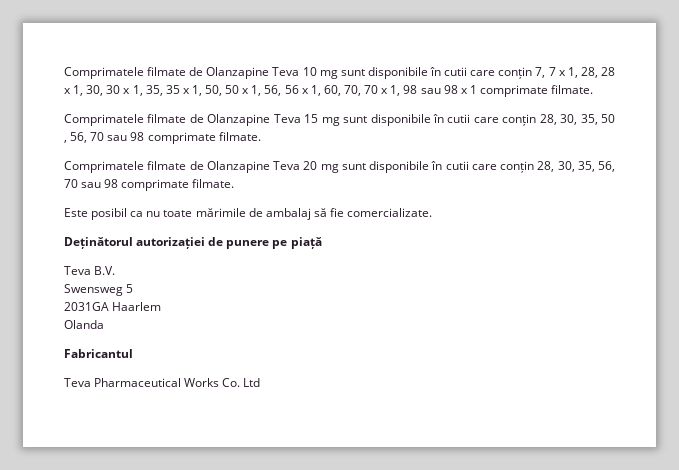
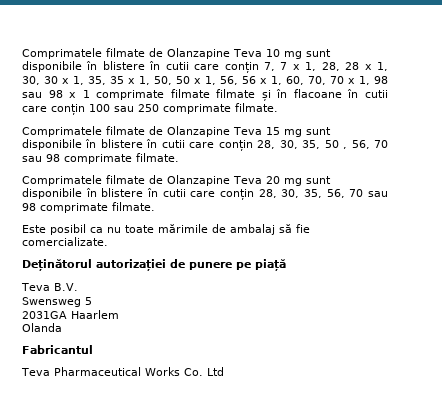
(441, 71) none -> [102,61,161,70] blistere în
(548, 91) none -> [170,89,388,101] [22,104,231,115] filmate filmate și în flacoane în cutii care conțin 100 sau 250 comprimate
(444, 118) none -> [100,139,158,148] blistere în
(443, 165) none -> [101,188,158,197] blistere în

